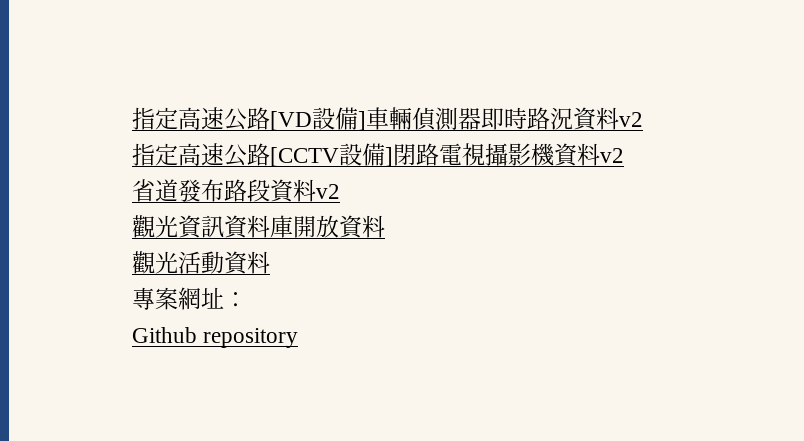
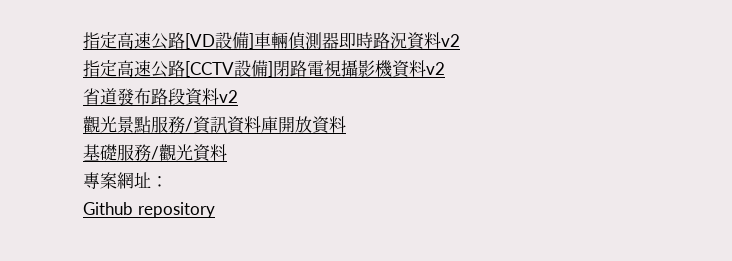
(179, 226) none -> [117,116,194,133] 景點服務/
[132,251,225,274] 觀光活動 -> [83,144,194,161] 基礎服務/觀光

